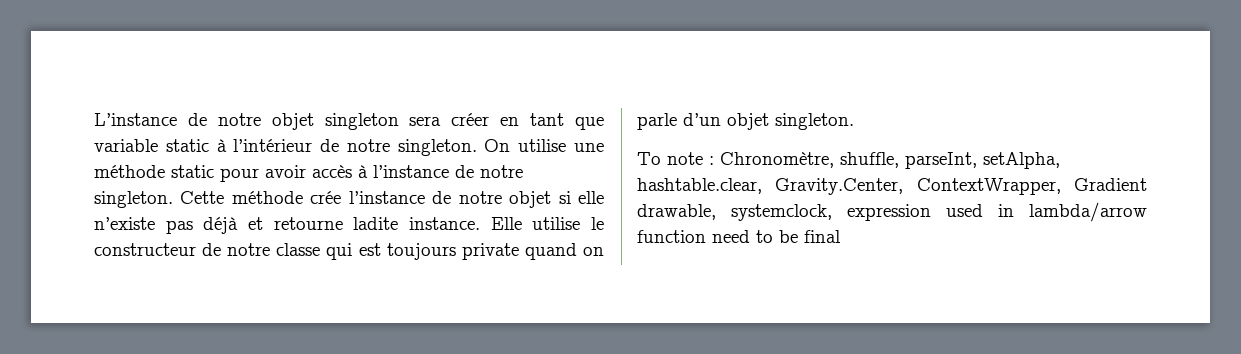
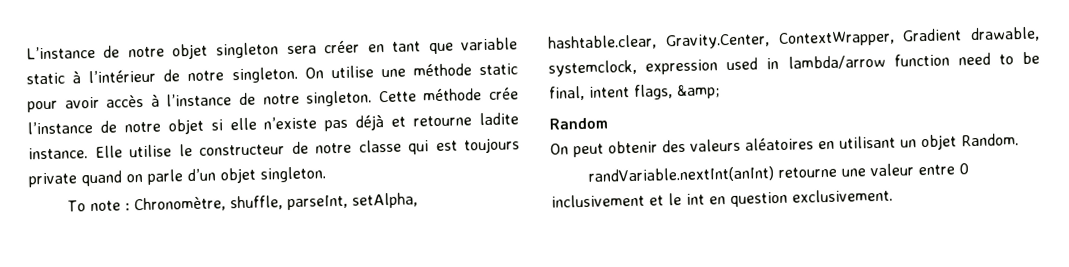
[804,230,841,243] final -> [549,84,720,101] [549,117,608,130] [550,133,1019,158] [587,163,969,184] [551,188,893,208] final, intent flags, &amp; // Random // On peut obtenir des valeurs aléatoires en utilisant un objet Random. // randVariable.nextInt(anInt) retourne une valeur entre 0 inclusivement et le int en question exclusivement.

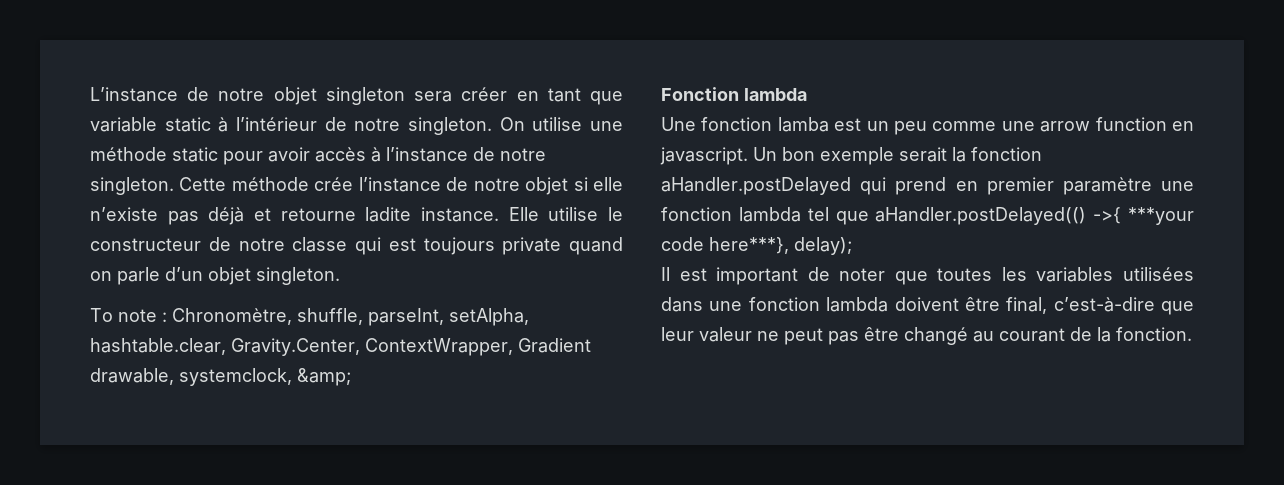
[645,51,1040,75] [549,84,720,101] [549,117,608,130] [550,133,1019,158] [587,163,969,184] [551,188,893,208] expression used in lambda/arrow function need to be final, intent flags, &amp; // Random // On peut obtenir des valeurs aléatoires en utilisant un objet Random. // randVariable.nextInt(anInt) retourne une valeur entre 0 inclusivement et le int en question exclusivement. -> [297,368,351,386] [661,87,807,101] [661,117,1194,135] [660,147,1042,165] [661,177,1194,195] [661,207,1194,225] [661,237,852,255] [661,267,1194,285] [661,297,1194,315] [661,327,1192,345] &amp; // Fonction lambda // Une fonction lamba est un peu comme une arrow function en javascript. Un bon exemple serait la fonction aHandler.postDelayed qui prend en premier paramètre une fonction lambda tel que aHandler.postDelayed(() ->{ ***your code here***}, delay); // Il est important de noter que toutes les variables utilisées dans une fonction lambda doivent être final, c’est-à-dire que leur valeur ne peut pas être changé au courant de la fonction.

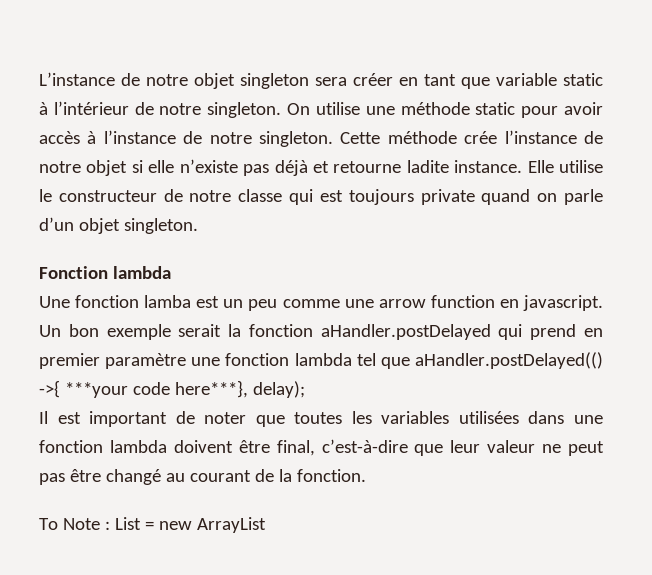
[90,308,529,326] [90,338,591,356] [90,368,351,386] // To note : Chronomètre, shuffle, parseInt, setAlpha, hashtable.clear, Gravity.Center, ContextWrapper, Gradient drawable, systemclock, &amp; -> (198, 226) none
(1192, 334) none -> [39,517,266,533] // To Note : List = new ArrayList

